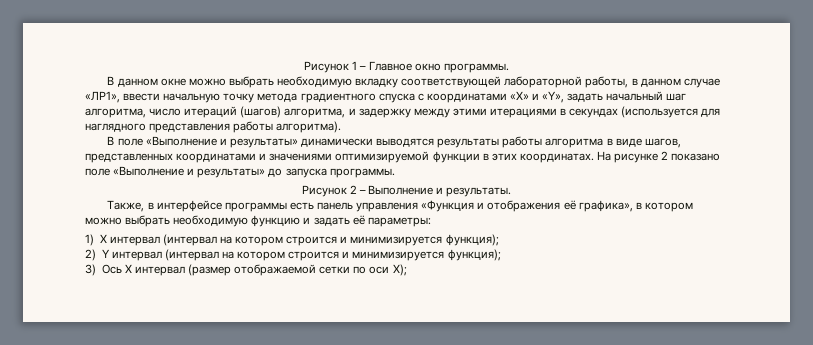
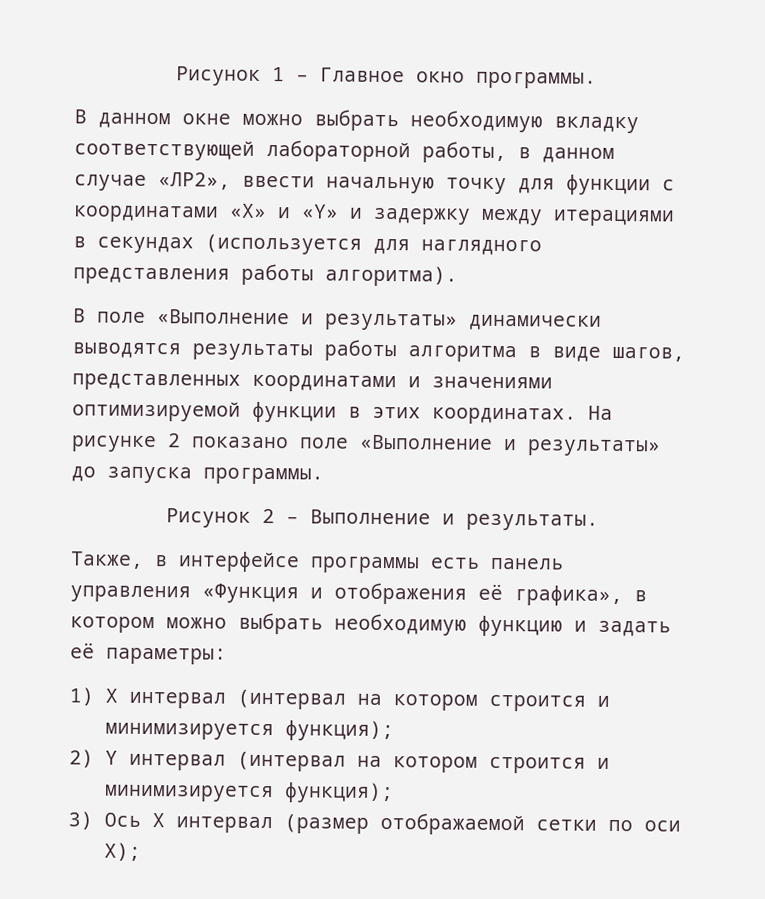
[85,91,120,103] «ЛР1», -> [158,172,231,190] «ЛР2»,
[257,93,415,103] метода градиентного спуска -> [518,174,651,196] для функции
[542,91,687,103] [85,106,346,118] «Y», задать начальный шаг алгоритма, число итераций (шагов) алгоритма, -> [301,204,339,219] «Y»
[452,108,487,116] этими -> (543, 217) none

